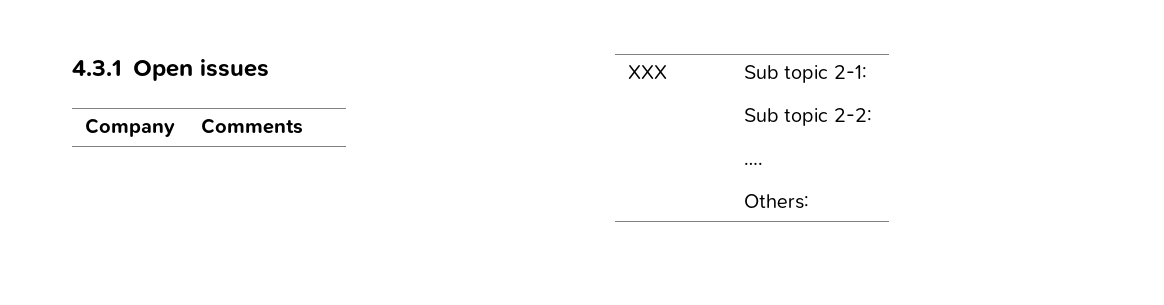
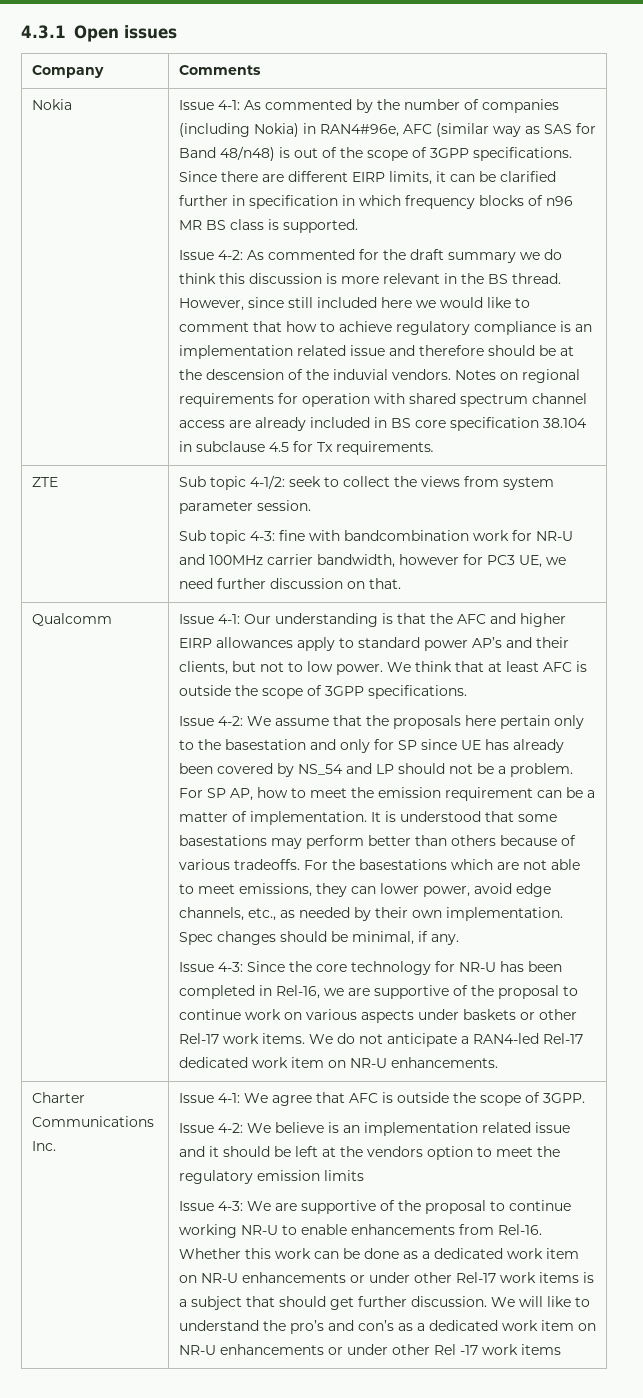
[627,65,667,79] [743,65,867,83] [743,108,872,126] [743,162,763,165] [743,194,809,209] XXX | Sub topic 2-1: // Sub topic 2-2: // …. // Others: -> [31,99,72,110] [178,99,559,113] [178,123,596,137] [178,146,572,161] [178,171,556,185] [178,195,573,209] [178,219,358,233] [178,249,562,263] [178,273,561,284] [178,297,530,311] [178,321,592,335] [178,345,574,359] [178,369,580,383] [178,393,587,407] [178,417,587,431] [178,441,434,455] [31,477,58,487] [178,475,554,490] [178,500,311,514] [178,530,573,544] [178,554,566,568] [178,578,401,589] [31,613,112,626] [178,613,566,627] [178,637,569,651] [178,661,587,675] [178,685,467,699] [178,715,584,729] [178,739,564,753] [178,763,573,777] [178,787,595,801] [178,811,557,825] [178,835,576,849] [178,859,580,870] [178,883,551,897] [178,907,563,921] [178,931,459,945] [178,961,562,975] [178,985,578,999] [178,1009,577,1023] [178,1033,583,1047] [178,1057,498,1068] [31,1092,85,1103] [31,1116,154,1127] [31,1141,56,1151] [178,1092,585,1106] [178,1122,570,1136] [178,1146,560,1160] [178,1170,364,1184] [178,1200,571,1214] [178,1224,542,1238] [178,1248,579,1259] [178,1272,594,1283] [178,1296,590,1310] [178,1320,596,1334] [178,1344,561,1355] Nokia | Issue 4-1: As commented by the number of companies (including Nokia) in RAN4#96e, AFC (similar way as SAS for Band 48/n48) is out of the scope of 3GPP specifications. Since there are different EIRP limits, it can be clarified further in specification in which frequency blocks of n96 MR BS class is supported. // Issue 4-2: As commented for the draft summary we do think this discussion is more relevant in the BS thread. However, since still included here we would like to comment that how to achieve regulatory compliance is an implementation related issue and therefore should be at the descension of the induvial vendors. Notes on regional requirements for operation with shared spectrum channel access are already included in BS core specification 38.104 in subclause 4.5 for Tx requirements. // ZTE | Sub topic 4-1/2: seek to collect the views from system parameter session. // Sub topic 4-3: fine with bandcombination work for NR-U and 100MHz carrier bandwidth, however for PC3 UE, we need further discussion on that. // Qualcomm | Issue 4-1: Our understanding is that the AFC and higher EIRP allowances apply to standard power AP’s and their clients, but not to low power. We think that at least AFC is outside the scope of 3GPP specifications. // Issue 4-2: We assume that the proposals here pertain only to the basestation and only for SP since UE has already been covered by NS_54 and LP should not be a problem. For SP AP, how to meet the emission requirement can be a matter of implementation. It is understood that some basestations may perform better than others because of various tradeoffs. For the basestations which are not able to meet emissions, they can lower power, avoid edge channels, etc., as needed by their own implementation. Spec changes should be minimal, if any. // Issue 4-3: Since the core technology for NR-U has been completed in Rel-16, we are supportive of the proposal to continue work on various aspects under baskets or other Rel-17 work items. We do not anticipate a RAN4-led Rel-17 dedicated work item on NR-U enhancements. // Charter Communications Inc. | Issue 4-1: We agree that AFC is outside the scope of 3GPP. // Issue 4-2: We believe is an implementation related issue and it should be left at the vendors option to meet the regulatory emission limits // Issue 4-3: We are supportive of the proposal to continue working NR-U to enable enhancements from Rel-16. Whether this work can be done as a dedicated work item on NR-U enhancements or under other Rel-17 work items is a subject that should get further discussion. We will like to understand the pro’s and con’s as a dedicated work item on NR-U enhancements or under other Rel -17 work items

